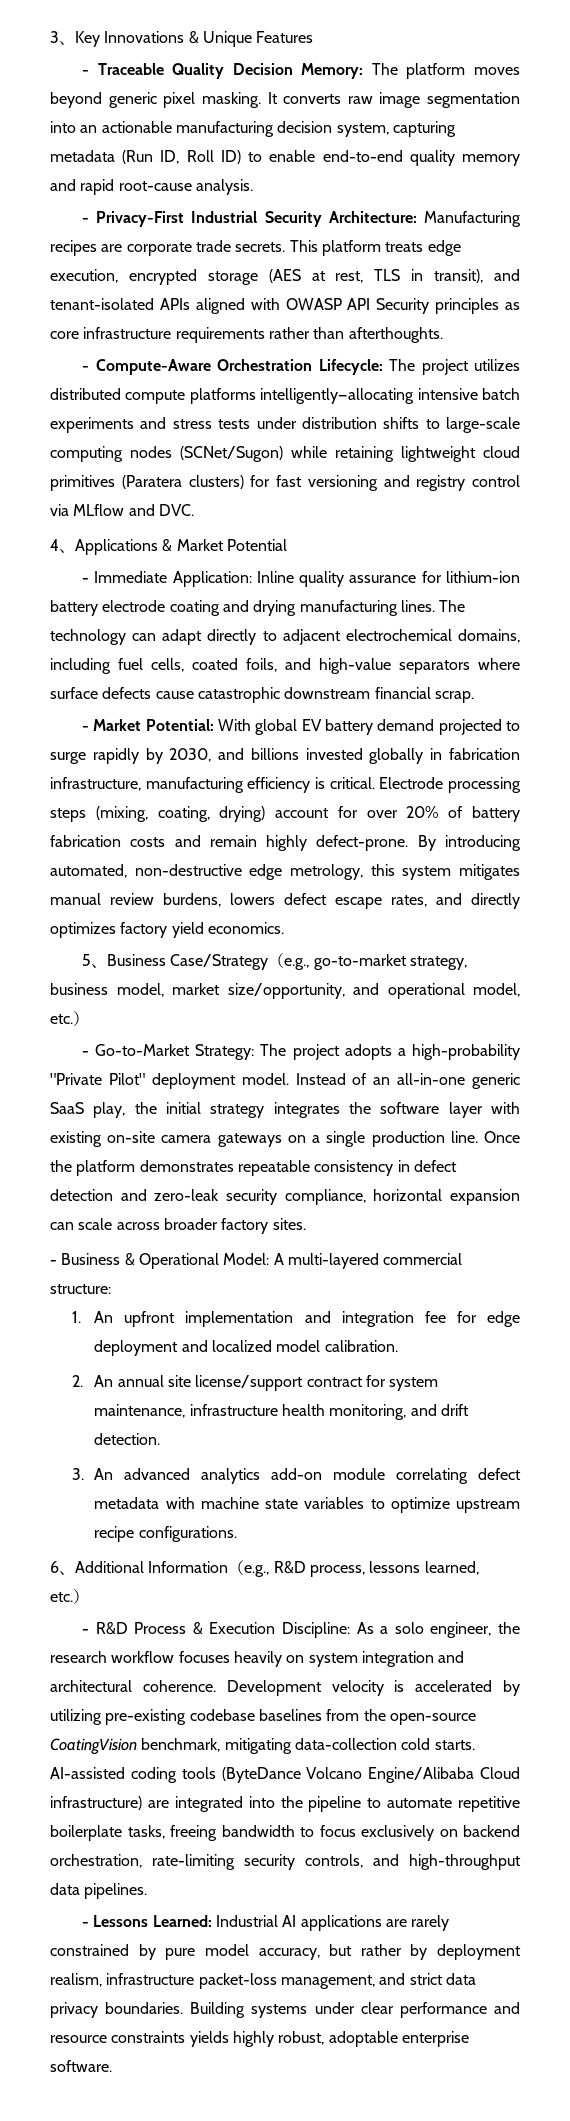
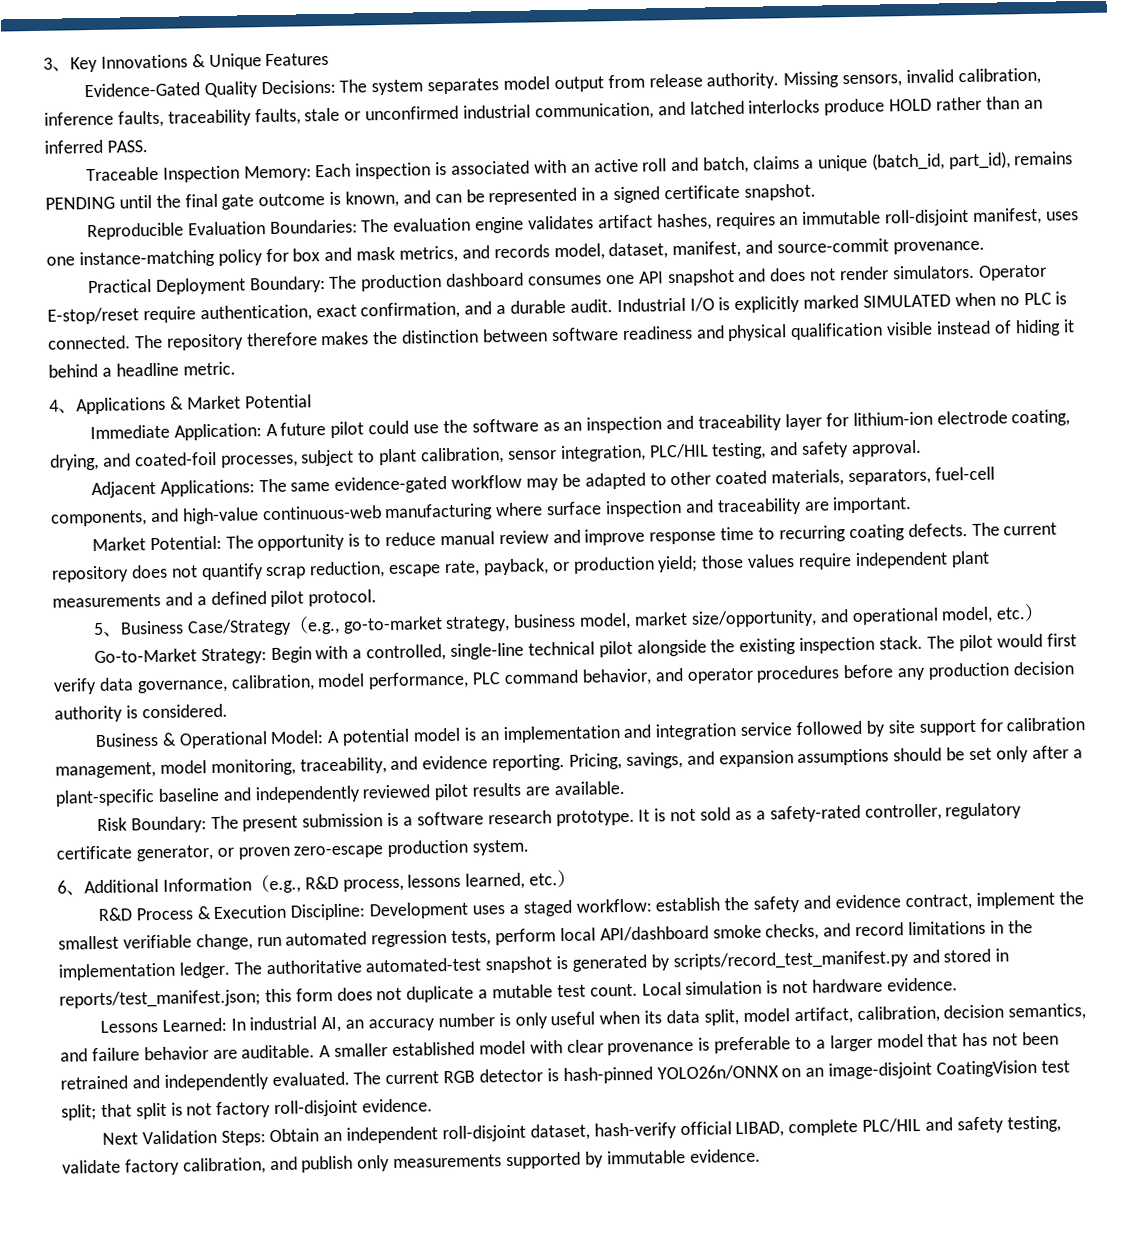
[82,63,520,79] [50,92,520,108] [50,121,456,137] [50,150,520,166] [50,179,253,195] [82,211,521,227] [50,240,461,256] [50,269,521,285] [50,298,520,314] [50,327,443,343] [82,359,520,375] [50,388,521,404] [50,417,520,433] [50,446,520,462] [50,475,520,491] [50,504,194,516] - Traceable Quality Decision Memory: The platform moves beyond generic pixel masking. It converts raw image segmentation into an actionable manufacturing decision system, capturing metadata (Run ID, Roll ID) to enable end-to-end quality memory and rapid root-cause analysis. // - Privacy-First Industrial Security Architecture: Manufacturing recipes are corporate trade secrets. This platform treats edge execution, encrypted storage (AES at rest, TLS in transit), and tenant-isolated APIs aligned with OWASP API Security principles as core infrastructure requirements rather than afterthoughts. // - Compute-Aware Orchestration Lifecycle: The project utilizes distributed compute platforms intelligently—allocating intensive batch experiments and stress tests under distribution shifts to large-scale computing nodes (SCNet/Sugon) while retaining lightweight cloud primitives (Paratera clusters) for fast versioning and registry control via MLflow and DVC. -> [83,67,1041,99] [44,96,1043,128] [44,139,148,154] [85,151,1074,183] [45,183,816,210] [86,207,1079,241] [46,238,985,269] [87,264,1047,295] [47,291,1068,325] [48,319,1075,351] [48,361,236,378] Evidence-Gated Quality Decisions: The system separates model output from release authority. Missing sensors, invalid calibration, inference faults, traceability faults, stale or unconfirmed industrial communication, and latched interlocks produce HOLD rather than an inferred PASS. // Traceable Inspection Memory: Each inspection is associated with an active roll and batch, claims a unique (batch_id, part_id), remains PENDING until the final gate outcome is known, and can be represented in a signed certificate snapshot. // Reproducible Evaluation Boundaries: The evaluation engine validates artifact hashes, requires an immutable roll-disjoint manifest, uses one instance-matching policy for box and mask metrics, and records model, dataset, manifest, and source-commit provenance. // Practical Deployment Boundary: The production dashboard consumes one API snapshot and does not render simulators. Operator E-stop/reset require authentication, exact confirmation, and a durable audit. Industrial I/O is explicitly marked SIMULATED when no PLC is connected. The repository therefore makes the distinction between software readiness and physical qualification visible instead of hiding it behind a headline metric.
[82,578,90,583] - -> (312, 401) none
[256,571,520,587] [50,600,466,616] [50,629,520,645] [50,658,520,674] [50,687,474,703] [82,719,520,735] [50,748,520,764] [50,777,522,793] [50,806,520,822] [50,835,521,851] [50,864,521,880] [50,893,520,909] [50,922,284,938] Inline quality assurance for lithium-ion battery electrode coating and drying manufacturing lines. The technology can adapt directly to adjacent electrochemical domains, including fuel cells, coated foils, and high-value separators where surface defects cause catastrophic downstream financial scrap. // - Market Potential: With global EV battery demand projected to surge rapidly by 2030, and billions invested globally in fabrication infrastructure, manufacturing efficiency is critical. Electrode processing steps (mixing, coating, drying) account for over 20% of battery fabrication costs and remain highly defect-prone. By introducing automated, non-destructive edge metrology, this system mitigates manual review burdens, lowers defect escape rates, and directly optimizes factory yield economics. -> [265,409,1071,438] [50,439,923,471] [90,466,995,499] [51,496,913,527] [91,522,1058,552] [51,550,990,583] [52,589,378,608] A future pilot could use the software as an inspection and traceability layer for lithium-ion electrode coating, drying, and coated-foil processes, subject to plant calibration, sensor integration, PLC/HIL testing, and safety approval. // Adjacent Applications: The same evidence-gated workflow may be adapted to other coated materials, separators, fuel-cell components, and high-value continuous-web manufacturing where surface inspection and traceability are important. // Market Potential: The opportunity is to reduce manual review and improve response time to recurring coating defects. The current repository does not quantify scrap reduction, escape rate, payback, or production yield; those values require independent plant measurements and a defined pilot protocol.
[82,1051,90,1056] - -> (1045, 612) none
[260,1044,520,1060] [50,1073,520,1089] [50,1102,520,1118] [50,1131,520,1147] [50,1160,457,1176] [50,1189,521,1205] [50,1218,306,1234] [50,1260,57,1265] The project adopts a high-probability "Private Pilot" deployment model. Instead of an all-in-one generic SaaS play, the initial strategy integrates the software layer with existing on-site camera gateways on a single production line. Once the platform demonstrates repeatable consistency in defect detection and zero-leak security compliance, horizontal expansion can scale across broader factory sites. // - -> [270,633,1077,664] [53,661,1074,695] [54,703,228,723] Begin with a controlled, single-line technical pilot alongside the existing inspection stack. The pilot would first verify data governance, calibration, model performance, PLC command behavior, and operator procedures before any production decision authority is considered. //
[287,1253,463,1269] [50,1284,111,1294] [72,1311,520,1327] [94,1340,398,1356] [72,1375,439,1391] [94,1404,469,1420] [94,1433,161,1445] [72,1468,522,1484] [94,1497,520,1513] [94,1526,237,1542] multi-layered commercial structure: // 1. An upfront implementation and integration fee for edge deployment and localized model calibration. // 2. An annual site license/support contract for system maintenance, infrastructure health monitoring, and drift detection. // 3. An advanced analytics add-on module correlating defect metadata with machine state variables to optimize upstream recipe configurations. -> [342,717,1086,746] [55,745,1083,779] [55,780,625,807] [96,802,1023,834] [56,839,530,862] potential model is an implementation and integration service followed by site support for calibration management, model monitoring, traceability, and evidence reporting. Pricing, savings, and expansion assumptions should be set only after a plant-specific baseline and independently reviewed pilot results are available. // Risk Boundary: The present submission is a software research prototype. It is not sold as a safety-rated controller, regulatory certificate generator, or proven zero-escape production system.
[82,1629,90,1634] - -> (577, 878) none
[356,1622,520,1638] [50,1651,465,1667] [50,1680,520,1696] [50,1709,476,1725] [50,1738,475,1755] [50,1767,520,1783] [50,1796,520,1812] [50,1825,520,1841] [50,1854,521,1870] [50,1883,148,1899] [82,1915,450,1931] [50,1944,521,1960] [50,1973,476,1989] [50,2002,521,2018] [50,2031,469,2047] [50,2060,112,2072] As a solo engineer, the research workflow focuses heavily on system integration and architectural coherence. Development velocity is accelerated by utilizing pre-existing codebase baselines from the open-source CoatingVision benchmark, mitigating data-collection cold starts. AI-assisted coding tools (ByteDance Volcano Engine/Alibaba Cloud infrastructure) are integrated into the pipeline to automate repetitive boilerplate tasks, freeing bandwidth to focus exclusively on backend orchestration, rate-limiting security controls, and high-throughput data pipelines. // - Lessons Learned: Industrial AI applications are rarely constrained by pure model accuracy, but rather by deployment realism, infrastructure packet-loss management, and strict data privacy boundaries. Building systems under clear performance and resource constraints yields highly robust, adoptable enterprise software. -> [369,891,1084,920] [58,920,1033,951] [58,948,1010,981] [59,977,958,1009] [99,1003,1087,1033] [60,1031,1060,1062] [60,1059,1070,1091] [61,1098,434,1121] [101,1115,1061,1146] [62,1148,761,1176] Development uses a staged workflow: establish the safety and evidence contract, implement the smallest verifiable change, run automated regression tests, perform local API/dashboard smoke checks, and record limitations in the implementation ledger. The authoritative automated-test snapshot is generated by scripts/record_test_manifest.py and stored in reports/test_manifest.json; this form does not duplicate a mutable test count. Local simulation is not hardware evidence. // Lessons Learned: In industrial AI, an accuracy number is only useful when its data split, model artifact, calibration, decision semantics, and failure behavior are auditable. A smaller established model with clear provenance is preferable to a larger model that has not been retrained and independently evaluated. The current RGB detector is hash-pinned YOLO26n/ONNX on an image-disjoint CoatingVision test split; that split is not factory roll-disjoint evidence. // Next Validation Steps: Obtain an independent roll-disjoint dataset, hash-verify official LIBAD, complete PLC/HIL and safety testing, validate factory calibration, and publish only measurements supported by immutable evidence.

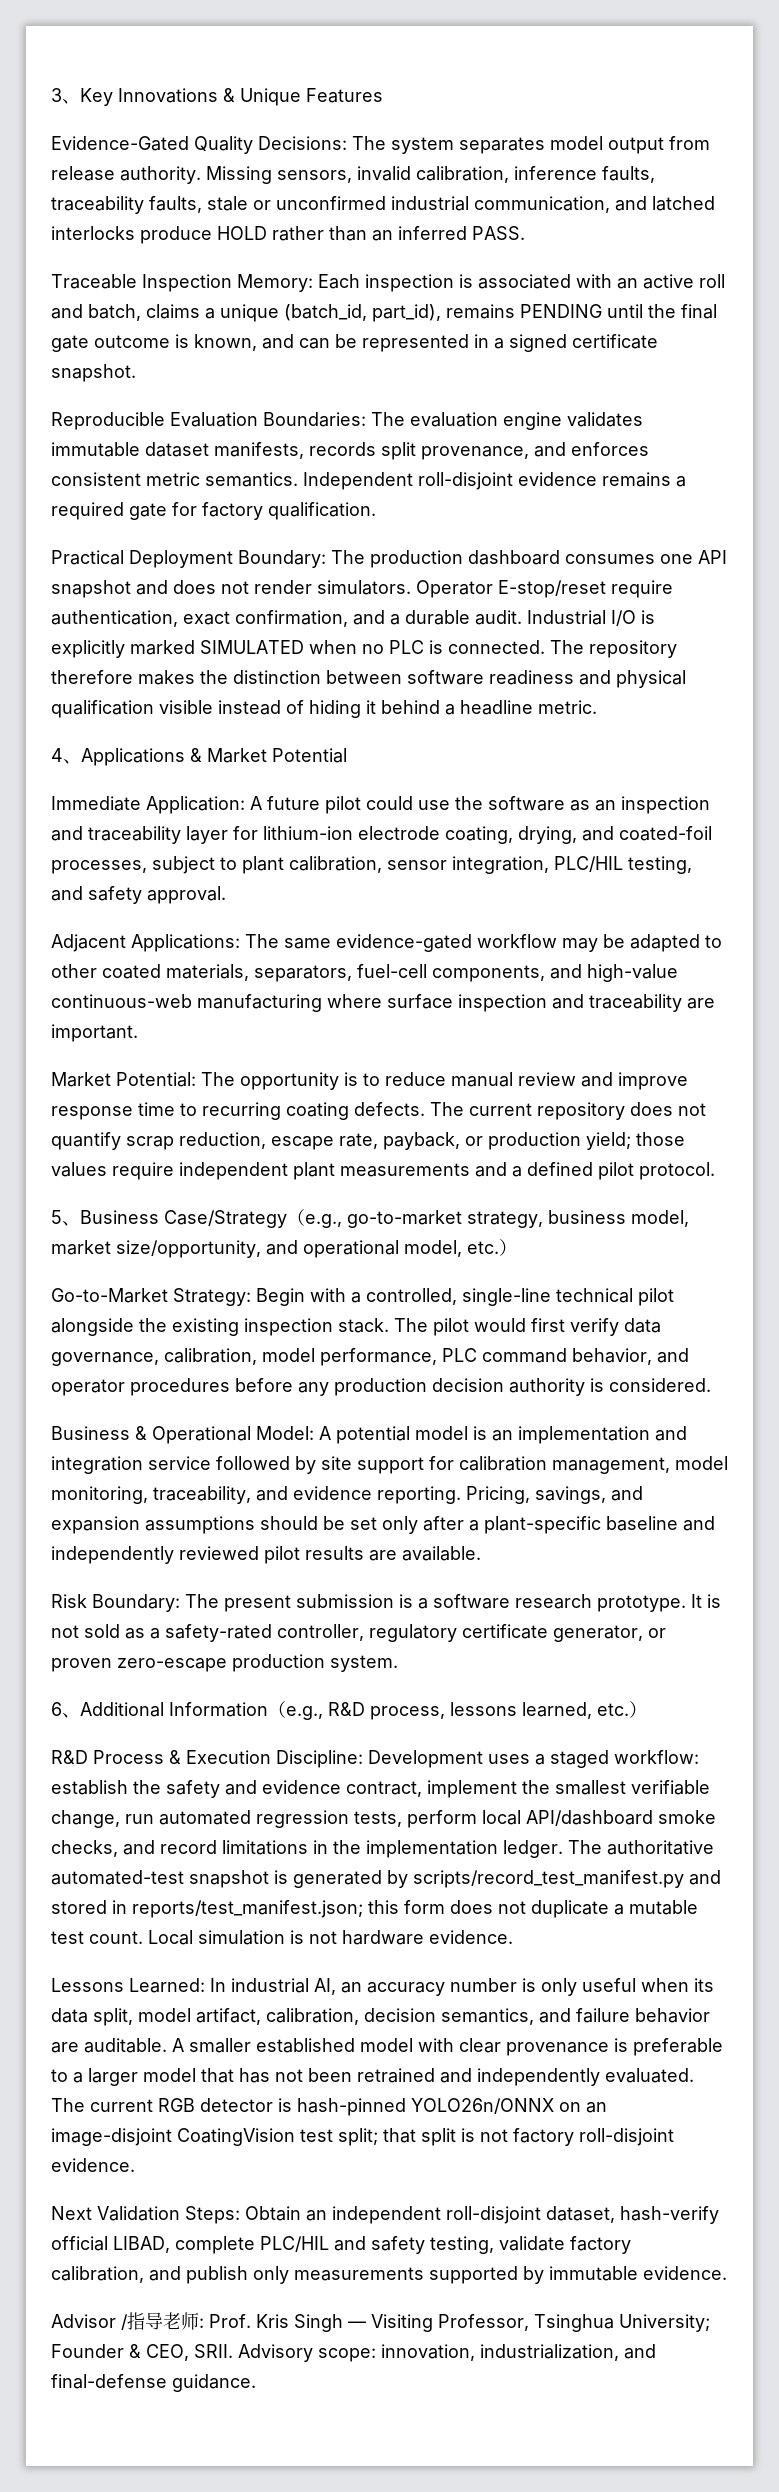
[597,207,1079,231] [46,238,985,269] artifact hashes, requires an immutable roll-disjoint manifest, uses one instance-matching policy for box and mask metrics, and records model, dataset, manifest, and source-commit provenance. -> [51,442,649,460] [51,472,686,490] [51,502,376,520] immutable dataset manifests, records split provenance, and enforces consistent metric semantics. Independent roll-disjoint evidence remains a required gate for factory qualification.
(761, 1155) none -> [51,2312,710,2332] [51,2344,656,2362] [51,2374,256,2392] // Advisor /指导老师: Prof. Kris Singh — Visiting Professor, Tsinghua University; Founder & CEO, SRII. Advisory scope: innovation, industrialization, and final-defense guidance.

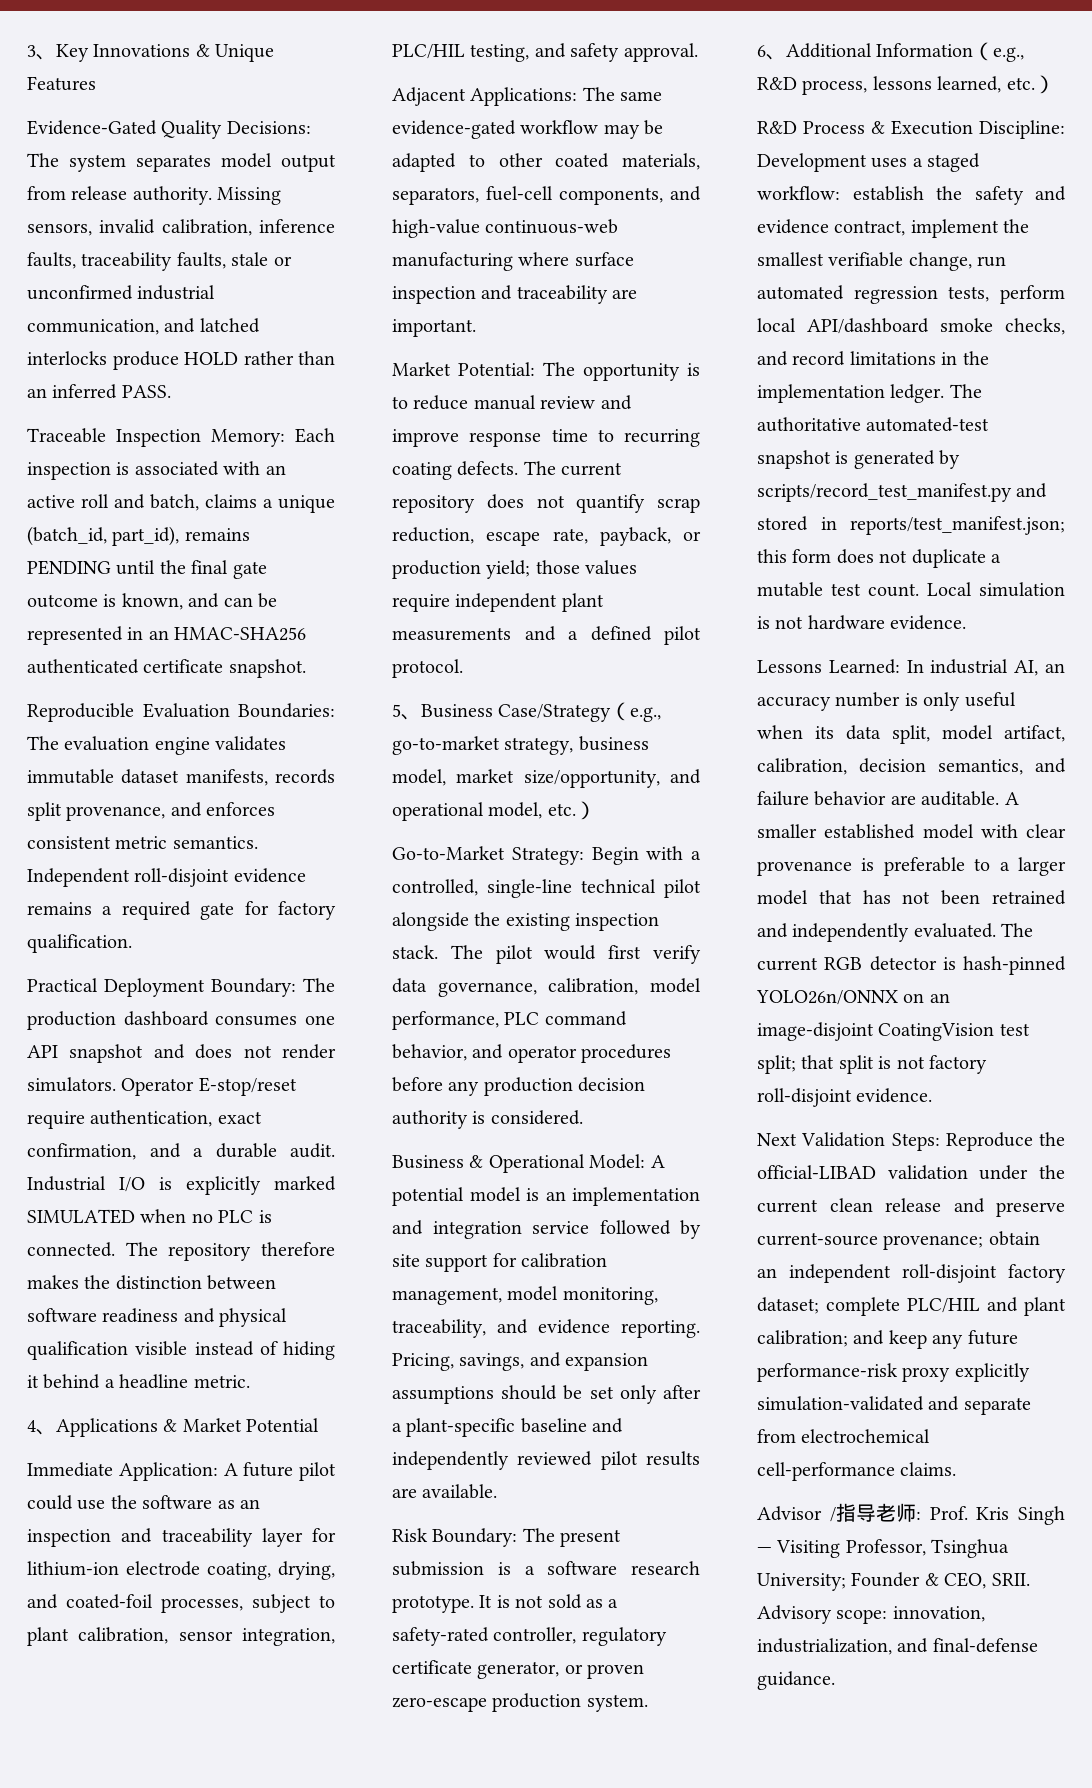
[494,334,567,352] a signed -> [148,627,307,641] [27,659,139,674] an HMAC-SHA256 authenticated
[245,2206,719,2224] [51,2236,631,2254] [51,2266,727,2284] Obtain an independent roll-disjoint dataset, hash-verify official LIBAD, complete PLC/HIL and safety testing, validate factory calibration, and publish only measurements supported by immutable evidence. -> [945,1132,1065,1151] [757,1165,1065,1180] [757,1198,1065,1217] [757,1231,1040,1250] [757,1264,1066,1283] [757,1297,1066,1316] [757,1330,1018,1349] [757,1363,1030,1382] [757,1396,1031,1415] [757,1429,931,1443] [757,1462,957,1481] Reproduce the official-LIBAD validation under the current clean release and preserve current-source provenance; obtain an independent roll-disjoint factory dataset; complete PLC/HIL and plant calibration; and keep any future performance-risk proxy explicitly simulation-validated and separate from electrochemical cell-performance claims.

